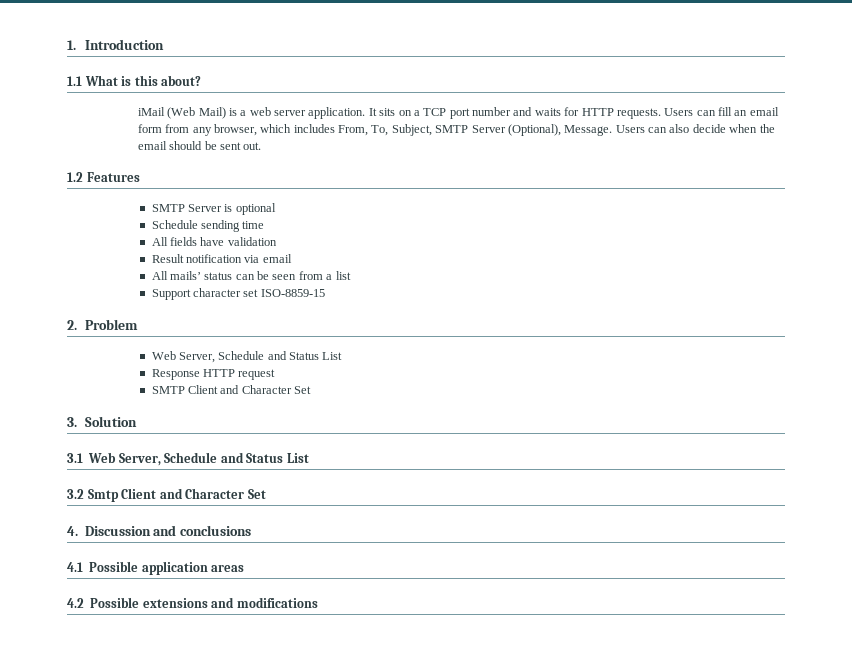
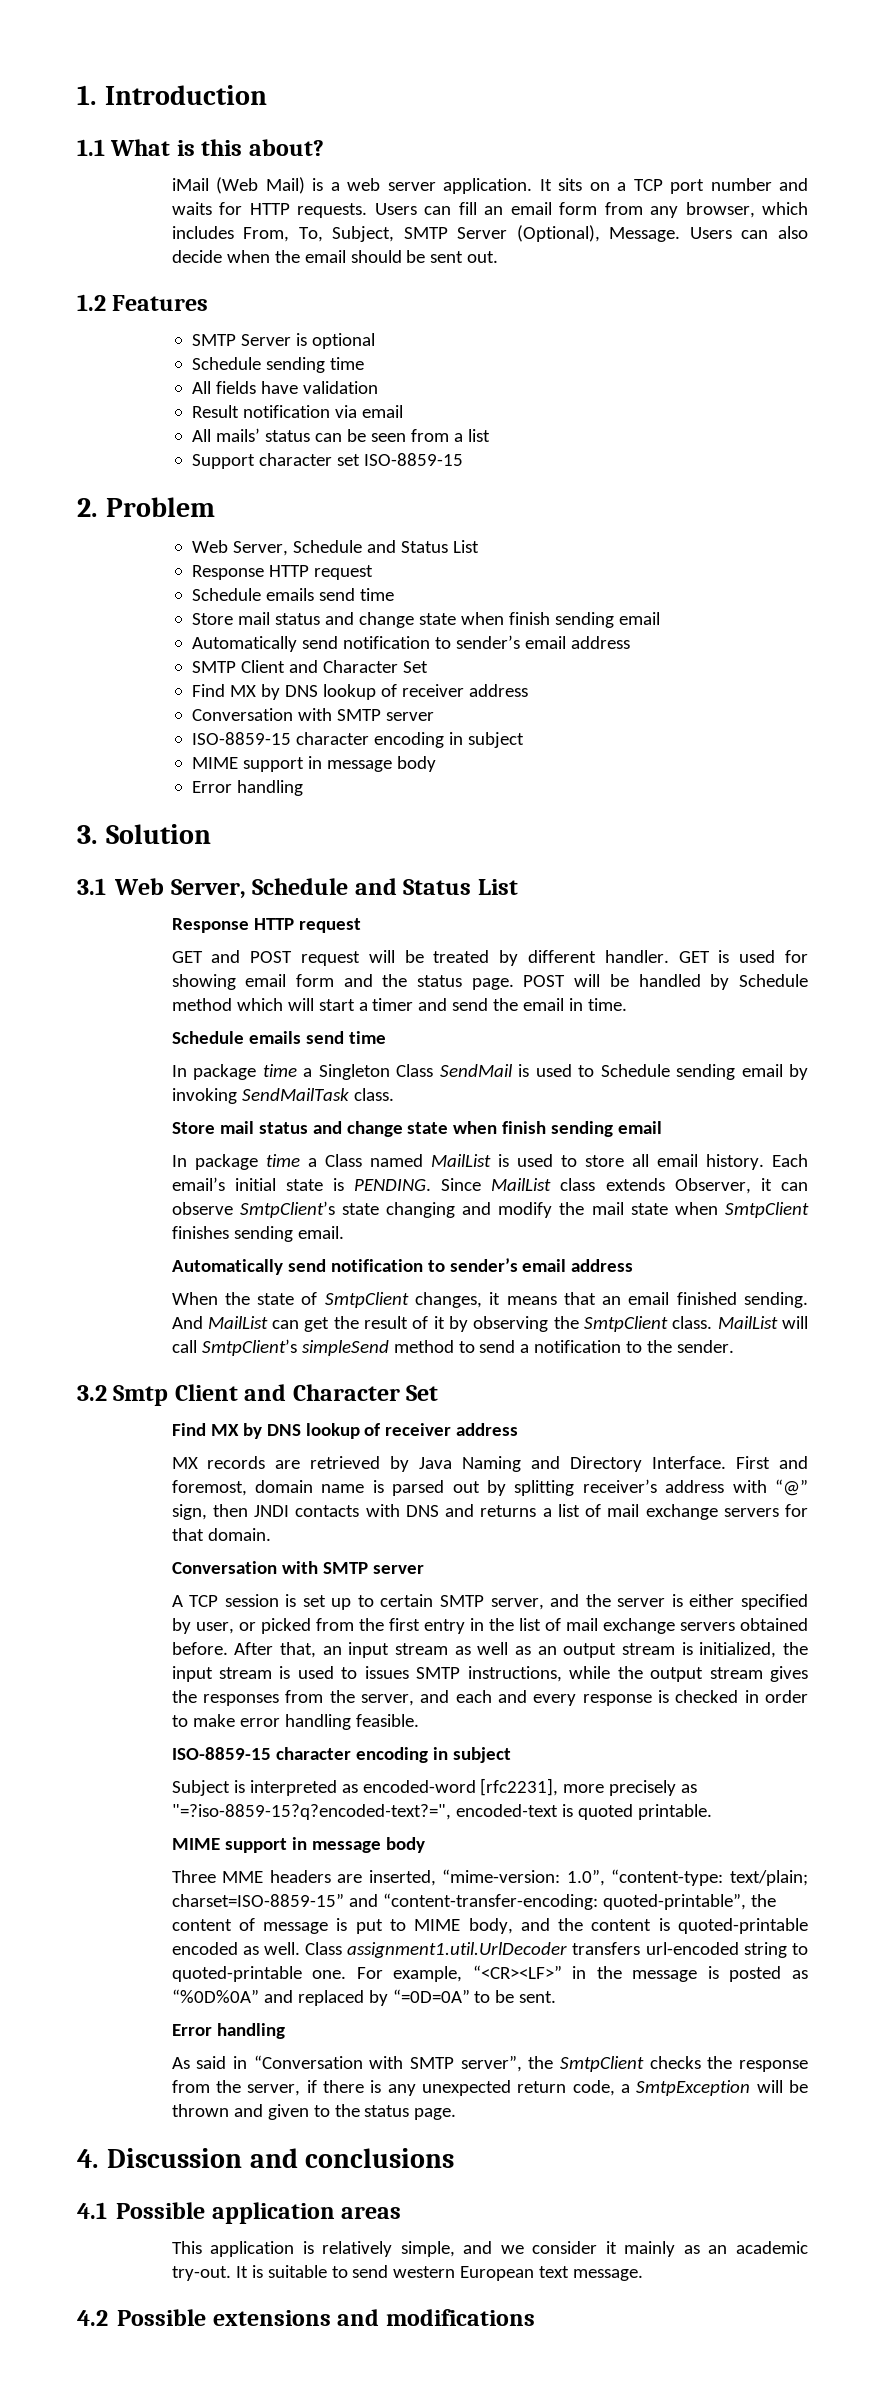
(276, 374) none -> [191,588,394,601] [191,612,660,628] [191,635,630,652] // Schedule emails send time // Store mail status and change state when finish sending email // Automatically send notification to sender’s email address
(312, 390) none -> [191,684,528,700] [191,708,434,721] [191,732,524,748] [191,756,436,772] [191,780,303,796] // Find MX by DNS lookup of receiver address // Conversation with SMTP server // ISO-8859-15 character encoding in subject // MIME support in message body // Error handling
(309, 458) none -> [171,918,361,933] [171,950,808,966] [171,974,808,990] [171,998,628,1011] [171,1031,386,1044] [171,1064,808,1080] [171,1088,394,1104] [171,1121,663,1137] [171,1154,809,1170] [171,1177,808,1194] [171,1201,809,1218] [171,1226,344,1242] [171,1258,634,1275] [171,1292,808,1308] [171,1316,808,1332] [171,1339,735,1356] // Response HTTP request // GET and POST request will be treated by different handler. GET is used for showing email form and the status page. POST will be handled by Schedule method which will start a timer and send the email in time. // Schedule emails send time // In package time a Singleton Class SendMail is used to Schedule sending email by invoking SendMailTask class. // Store mail status and change state when finish sending email // In package time a Class named MailList is used to store all email history. Each email’s initial state is PENDING. Since MailList class extends Observer, it can observe SmtpClient’s state changing and modify the mail state when SmtpClient finishes sending email. // Automatically send notification to sender’s email address // When the state of SmtpClient changes, it means that an email finished sending. And MailList can get the result of it by observing the SmtpClient class. MailList will call SmtpClient’s simpleSend method to send a notification to the sender.
(266, 494) none -> [171,1423,519,1439] [171,1456,808,1472] [171,1479,808,1496] [171,1504,808,1520] [171,1528,271,1541] [171,1561,424,1574] [171,1594,808,1610] [171,1618,808,1634] [171,1642,808,1658] [171,1666,808,1682] [171,1690,808,1706] [171,1714,419,1730] [171,1747,511,1763] [171,1778,698,1796] [171,1804,712,1820] [171,1837,425,1853] [171,1869,808,1886] [171,1893,776,1910] [171,1918,808,1934] [171,1942,808,1958] [171,1965,808,1982] [171,1989,557,2006] [171,2023,285,2039] [171,2055,808,2072] [171,2080,808,2096] [171,2104,457,2120] // Find MX by DNS lookup of receiver address // MX records are retrieved by Java Naming and Directory Interface. First and foremost, domain name is parsed out by splitting receiver’s address with “@” sign, then JNDI contacts with DNS and returns a list of mail exchange servers for that domain. // Conversation with SMTP server // A TCP session is set up to certain SMTP server, and the server is either specified by user, or picked from the first entry in the list of mail exchange servers obtained before. After that, an input stream as well as an output stream is initialized, the input stream is used to issues SMTP instructions, while the output stream gives the responses from the server, and each and every response is checked in order to make error handling feasible. // ISO-8859-15 character encoding in subject // Subject is interpreted as encoded-word [rfc2231], more precisely as "=?iso-8859-15?q?encoded-text?=", encoded-text is quoted printable. // MIME support in message body // Three MME headers are inserted, “mime-version: 1.0”, “content-type: text/plain; charset=ISO-8859-15” and “content-transfer-encoding: quoted-printable”, the content of message is put to MIME body, and the content is quoted-printable encoded as well. Class assignment1.util.UrlDecoder transfers url-encoded string to quoted-printable one. For example, “<CR><LF>” in the message is posted as “%0D%0A” and replaced by “=0D=0A” to be sent. // Error handling // As said in “Conversation with SMTP server”, the SmtpClient checks the response from the server, if there is any unexpected return code, a SmtpException will be thrown and given to the status page.
(245, 568) none -> [171,2241,809,2257] [171,2265,644,2281] // This application is relatively simple, and we consider it mainly as an academic try-out. It is suitable to send western European text message.

